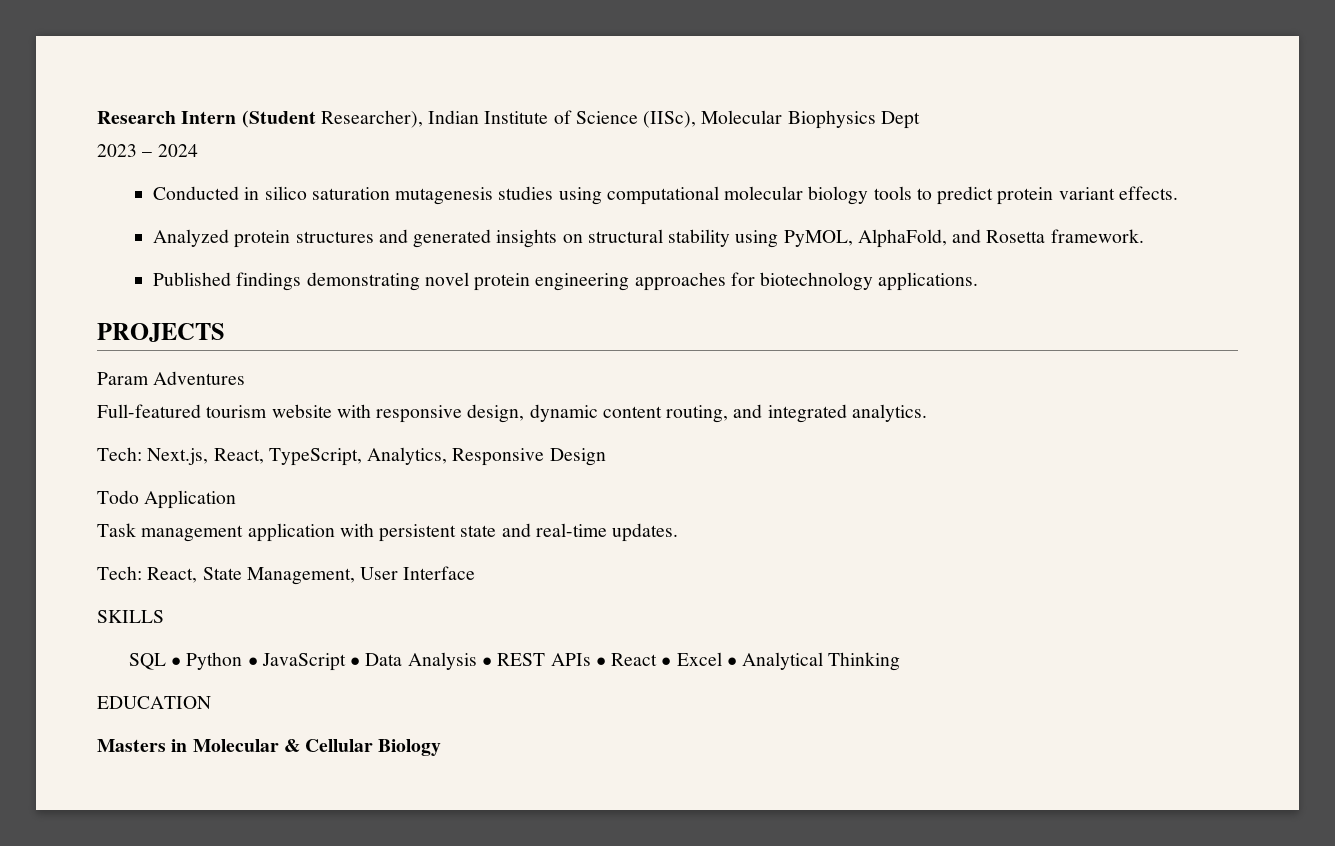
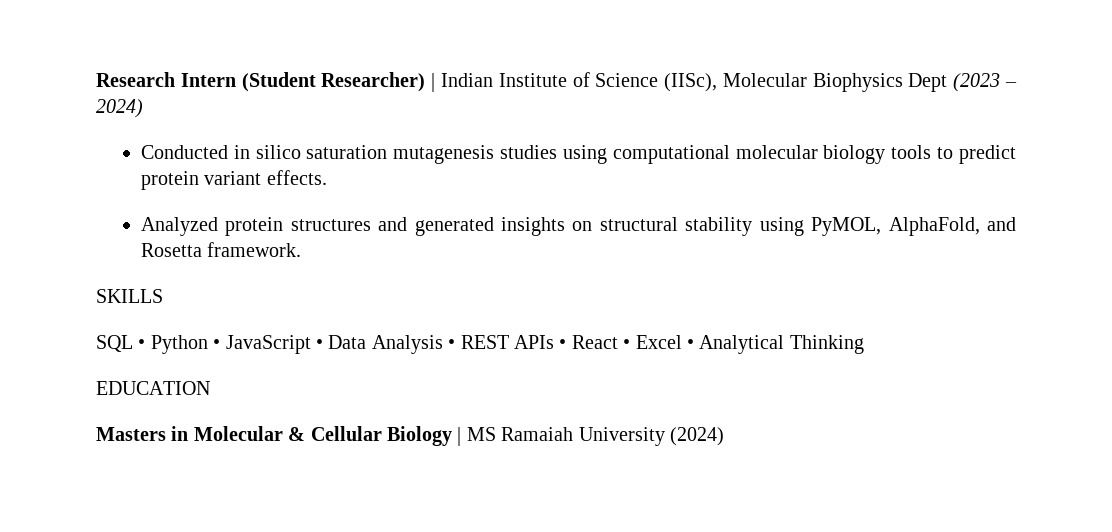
[320,110,423,128] Researcher), -> [321,72,436,92] Researcher) |
[97,144,198,157] // 2023 – 2024 -> [953,73,1018,92] [96,99,143,118] (2023 – 2024)
[153,272,979,291] [97,323,225,342] [97,371,246,385] [97,404,927,423] [97,447,606,466] [97,490,237,509] [97,523,679,542] [97,566,476,585] // Published findings demonstrating novel protein engineering approaches for biotechnology applications. // PROJECTS // Param Adventures // Full-featured tourism website with responsive design, dynamic content routing, and integrated analytics. // Tech: Next.js, React, TypeScript, Analytics, Responsive Design // Todo Application // Task management application with persistent state and real-time updates. // Tech: React, State Management, User Interface -> (302, 249) none
(442, 747) none -> [457,427,724,446] | MS Ramaiah University (2024)

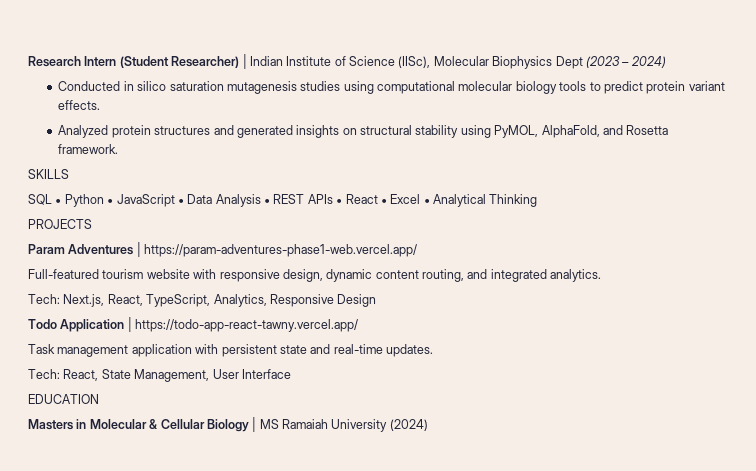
(864, 344) none -> [28,219,92,229] [28,242,418,257] [28,269,602,282] [28,294,377,307] [28,317,359,332] [28,344,433,357] [28,369,291,382] // PROJECTS // Param Adventures | https://param-adventures-phase1-web.vercel.app/ // Full-featured tourism website with responsive design, dynamic content routing, and integrated analytics. // Tech: Next.js, React, TypeScript, Analytics, Responsive Design // Todo Application | https://todo-app-react-tawny.vercel.app/ // Task management application with persistent state and real-time updates. // Tech: React, State Management, User Interface

